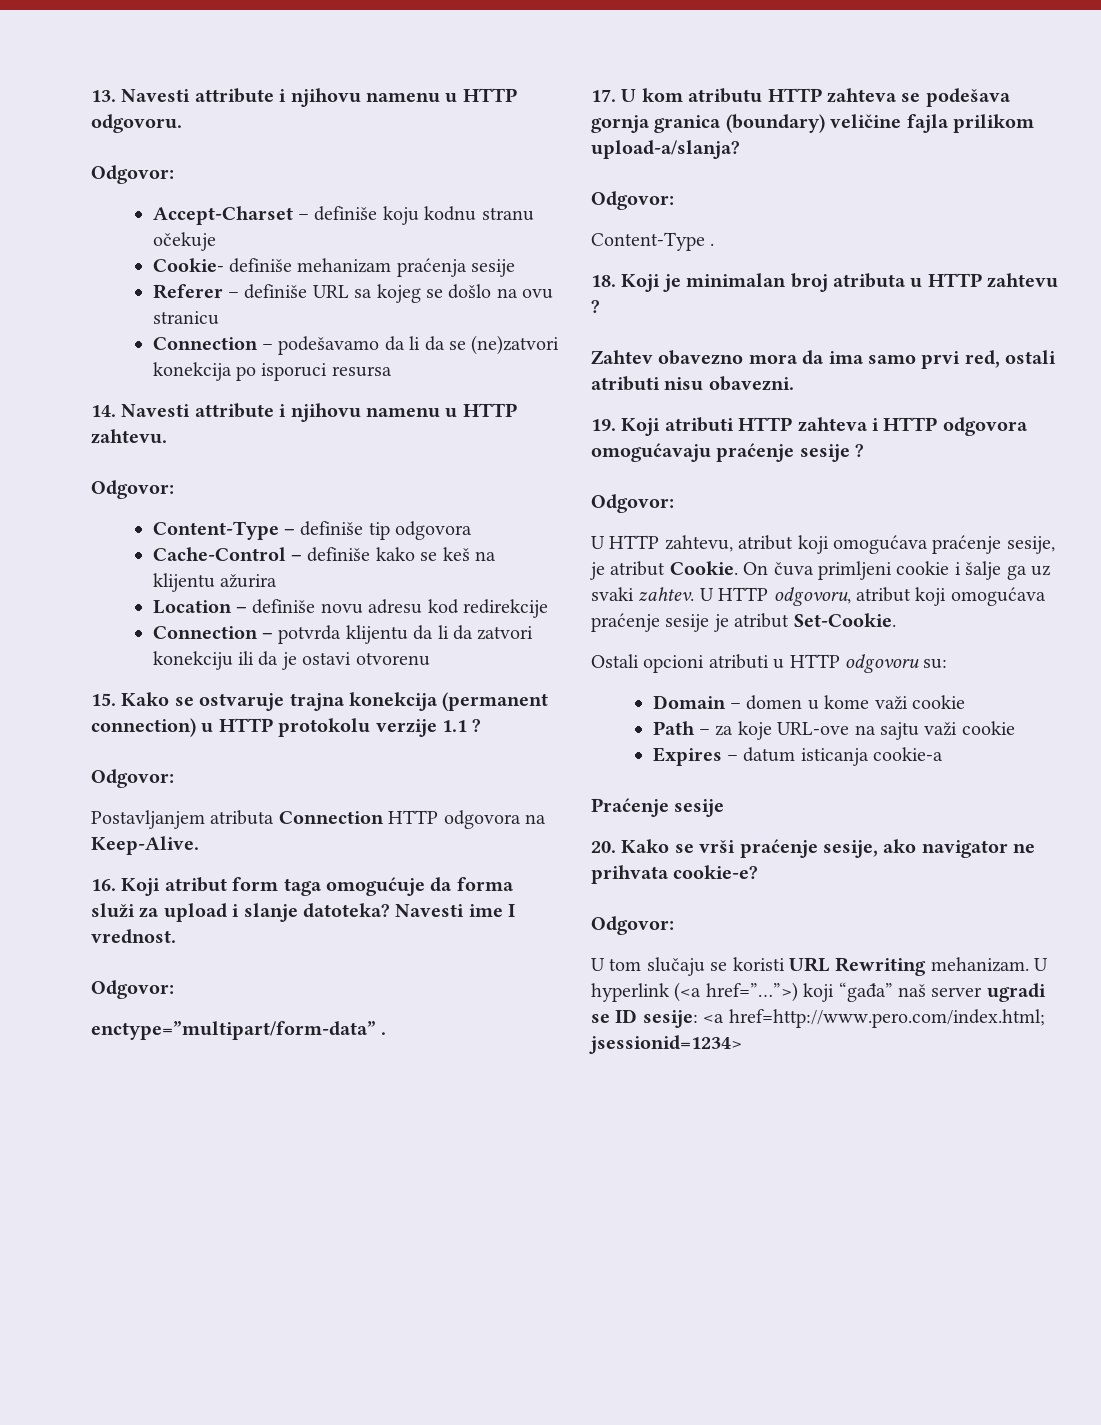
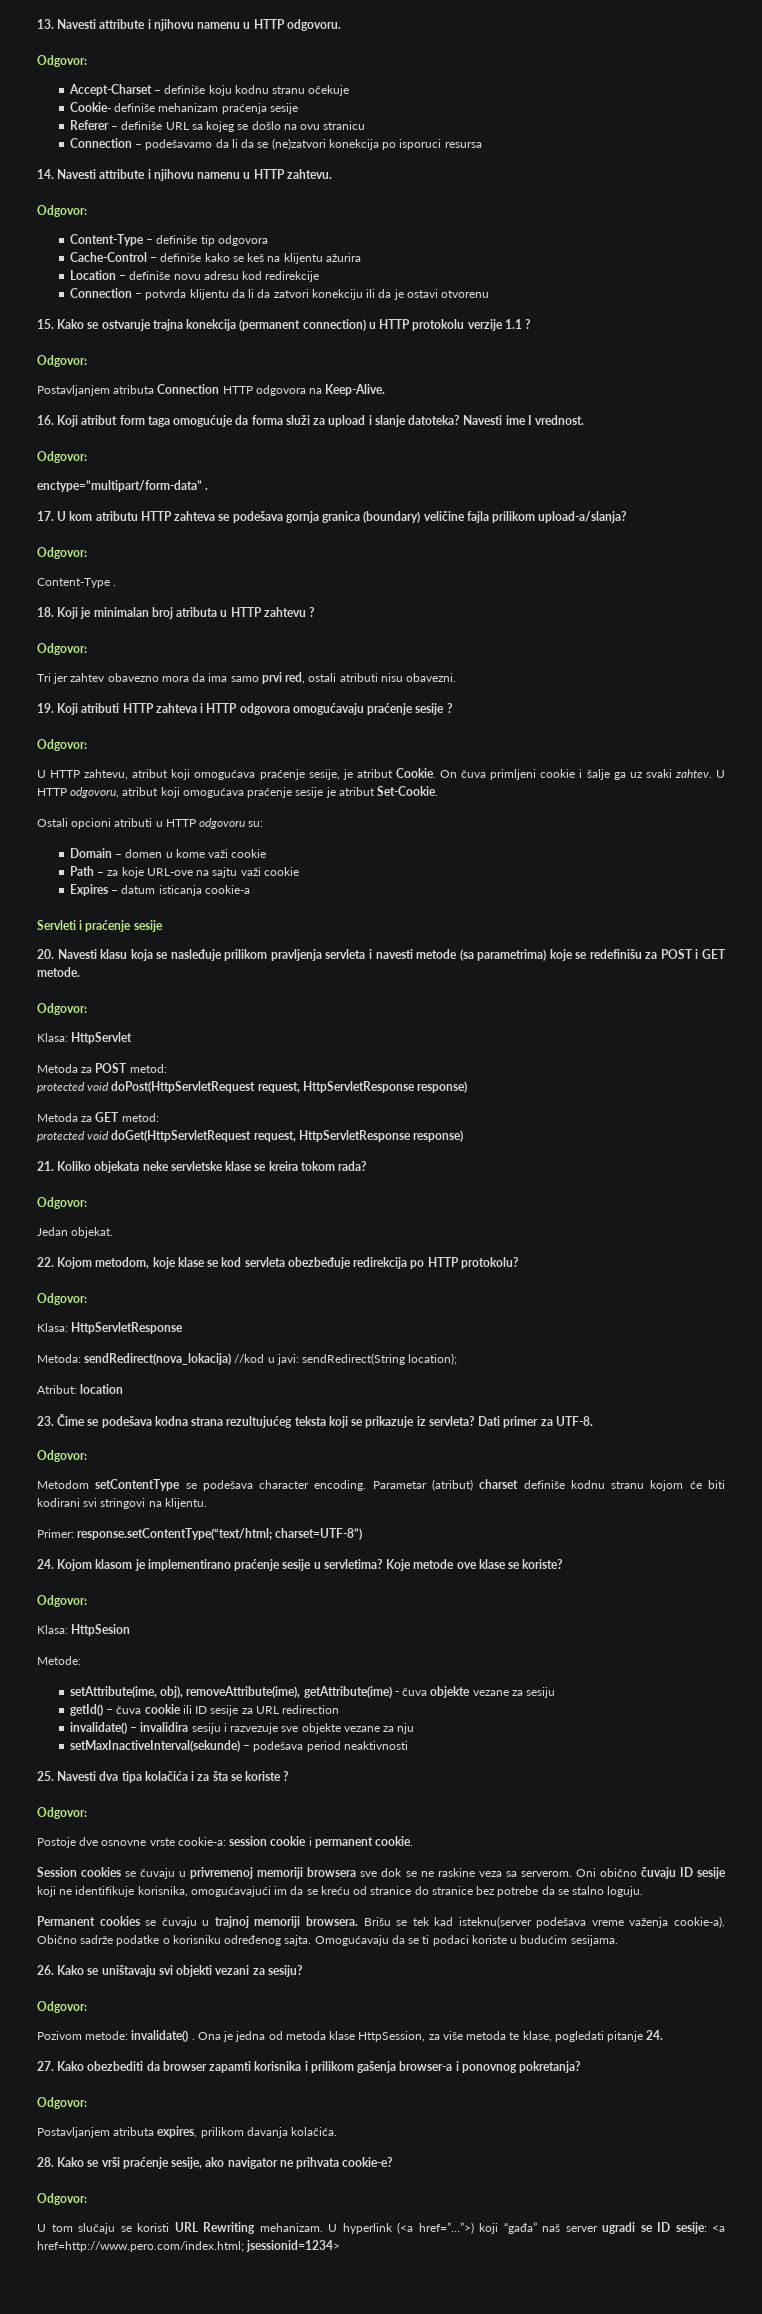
[591,350,653,364] Zahtev -> [37,643,87,655] [37,673,106,684] Odgovor: // Tri jer zahtev
[591,798,669,817] Praćenje -> [37,920,132,932] Servleti i praćenje
(616, 847) none -> [57,949,726,961] [37,967,80,977] [37,1003,87,1015] [37,1032,133,1044] [37,1063,167,1073] [37,1081,468,1093] [37,1112,159,1122] [37,1130,464,1142] [37,1161,368,1173] [37,1197,87,1209] [37,1227,114,1238] [37,1257,519,1269] [37,1293,87,1305] [37,1322,184,1334] [37,1353,458,1365] [37,1384,124,1394] [37,1414,593,1428] [37,1450,87,1462] [37,1479,726,1491] [37,1498,207,1509] [37,1528,363,1540] [37,1559,564,1571] [37,1595,87,1607] [37,1624,131,1636] [37,1656,81,1665] [69,1686,556,1698] [69,1704,340,1716] [69,1722,415,1734] [69,1740,408,1752] [37,1771,290,1783] [37,1807,87,1819] [37,1836,414,1848] [37,1867,726,1879] [37,1886,644,1897] [37,1916,725,1928] [37,1935,618,1946] [37,1965,303,1977] [37,2001,87,2013] [37,2030,664,2042] [37,2061,582,2073] [37,2097,87,2109] [37,2126,338,2138] [37,2157,54,2167] Navesti klasu koja se nasleđuje prilikom pravljenja servleta i navesti metode (sa parametrima) koje se redefinišu za POST i GET metode. // Odgovor: // Klasa: HttpServlet // Metoda za POST metod: // protected void doPost(HttpServletRequest request, HttpServletResponse response) // Metoda za GET metod: // protected void doGet(HttpServletRequest request, HttpServletResponse response) // 21. Koliko objekata neke servletske klase se kreira tokom rada? // Odgovor: // Jedan objekat. // 22. Kojom metodom, koje klase se kod servleta obezbeđuje redirekcija po HTTP protokolu? // Odgovor: // Klasa: HttpServletResponse // Metoda: sendRedirect(nova_lokacija) //kod u javi: sendRedirect(String location); // Atribut: location // 23. Čime se podešava kodna strana rezultujućeg teksta koji se prikazuje iz servleta? Dati primer za UTF-8. // Odgovor: // Metodom setContentType se podešava character encoding. Parametar (atribut) charset definiše kodnu stranu kojom će biti kodirani svi stringovi na klijentu. // Primer: response.setContentType(“text/html; charset=UTF-8”) // 24. Kojom klasom je implementirano praćenje sesije u servletima? Koje metode ove klase se koriste? // Odgovor: // Klasa: HttpSesion // Metode: // setAttribute(ime, obj), removeAttribute(ime), getAttribute(ime) - čuva objekte vezane za sesiju // getId() – čuva cookie ili ID sesije za URL redirection // invalidate() – invalidira sesiju i razvezuje sve objekte vezane za nju // setMaxInactiveInterval(sekunde) – podešava period neaktivnosti // 25. Navesti dva tipa kolačića i za šta se koriste ? // Odgovor: // Postoje dve osnovne vrste cookie-a: session cookie i permanent cookie. // Session cookies se čuvaju u privremenoj memoriji browsera sve dok se ne raskine veza sa serverom. Oni obično čuvaju ID sesije koji ne identifikuje korisnika, omogućavajući im da se kreću od stranice do stranice bez potrebe da se stalno loguju. // Permanent cookies se čuvaju u trajnoj memoriji browsera. Brišu se tek kad isteknu(server podešava vreme važenja cookie-a). Obično sadrže podatke o korisniku određenog sajta. Omogućavaju da se ti podaci koriste u budućim sesijama. // 26. Kako se uništavaju svi objekti vezani za sesiju? // Odgovor: // Pozivom metode: invalidate() . Ona je jedna od metoda klase HttpSession, za više metoda te klase, pogledati pitanje 24. // 27. Kako obezbediti da browser zapamti korisnika i prilikom gašenja browser-a i ponovnog pokretanja? // Odgovor: // Postavljanjem atributa expires, prilikom davanja kolačića. // 28.

